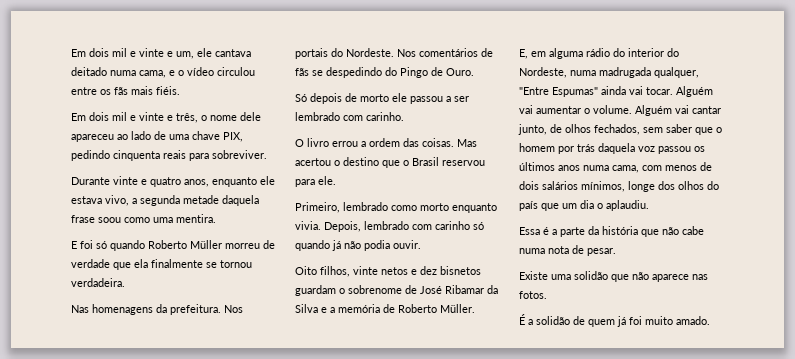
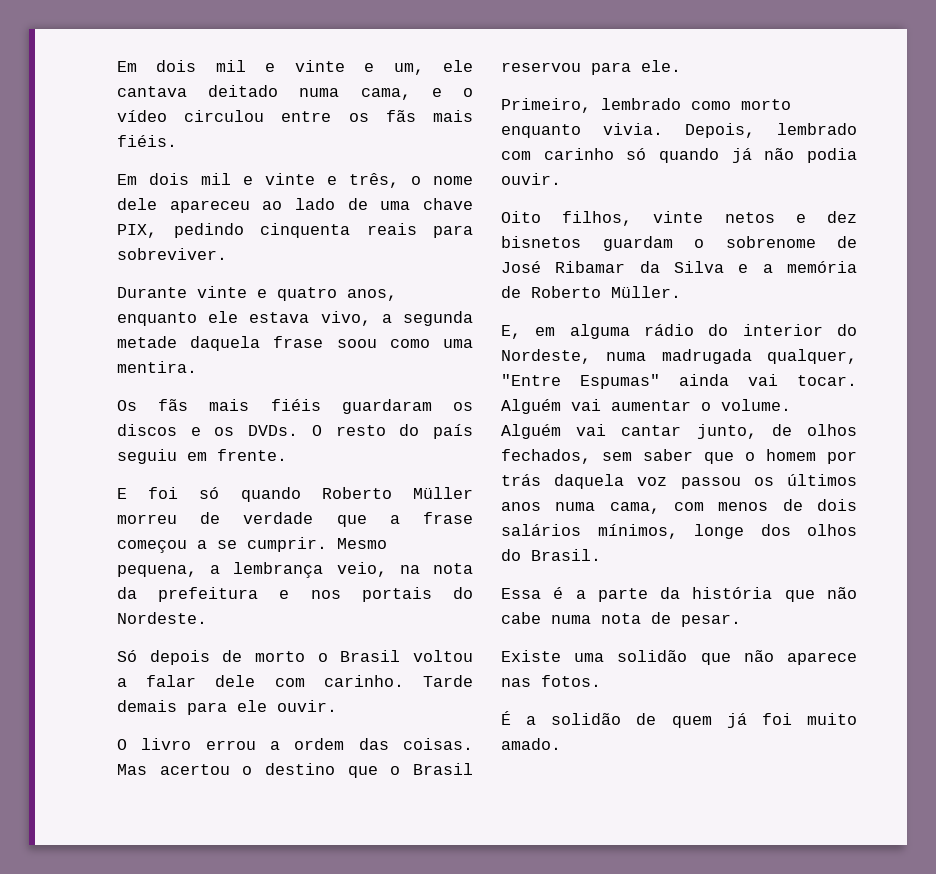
(216, 218) none -> [117,399,473,414] [117,424,474,439] [117,449,287,464] // Os fãs mais fiéis guardaram os discos e os DVDs. O resto do país seguiu em frente.
[134,259,252,268] [71,278,125,287] [71,304,243,315] [295,48,493,59] [295,67,474,78] [295,93,469,104] [295,112,404,121] ela finalmente se tornou verdadeira. // Nas homenagens da prefeitura. Nos portais do Nordeste. Nos comentários de fãs se despedindo do Pingo de Ouro. // Só depois de morto ele passou a ser lembrado com carinho. -> [389,512,473,524] [117,537,387,553] [117,562,473,578] [117,587,473,602] [117,612,207,624] [117,650,473,665] [117,675,473,687] [117,700,337,715] a frase começou a se cumprir. Mesmo pequena, a lembrança veio, na nota da prefeitura e nos portais do Nordeste. // Só depois de morto o Brasil voltou a falar dele com carinho. Tarde demais para ele ouvir.
[519,200,649,211] país que um dia o aplaudiu. -> [531,549,601,561] Brasil.

